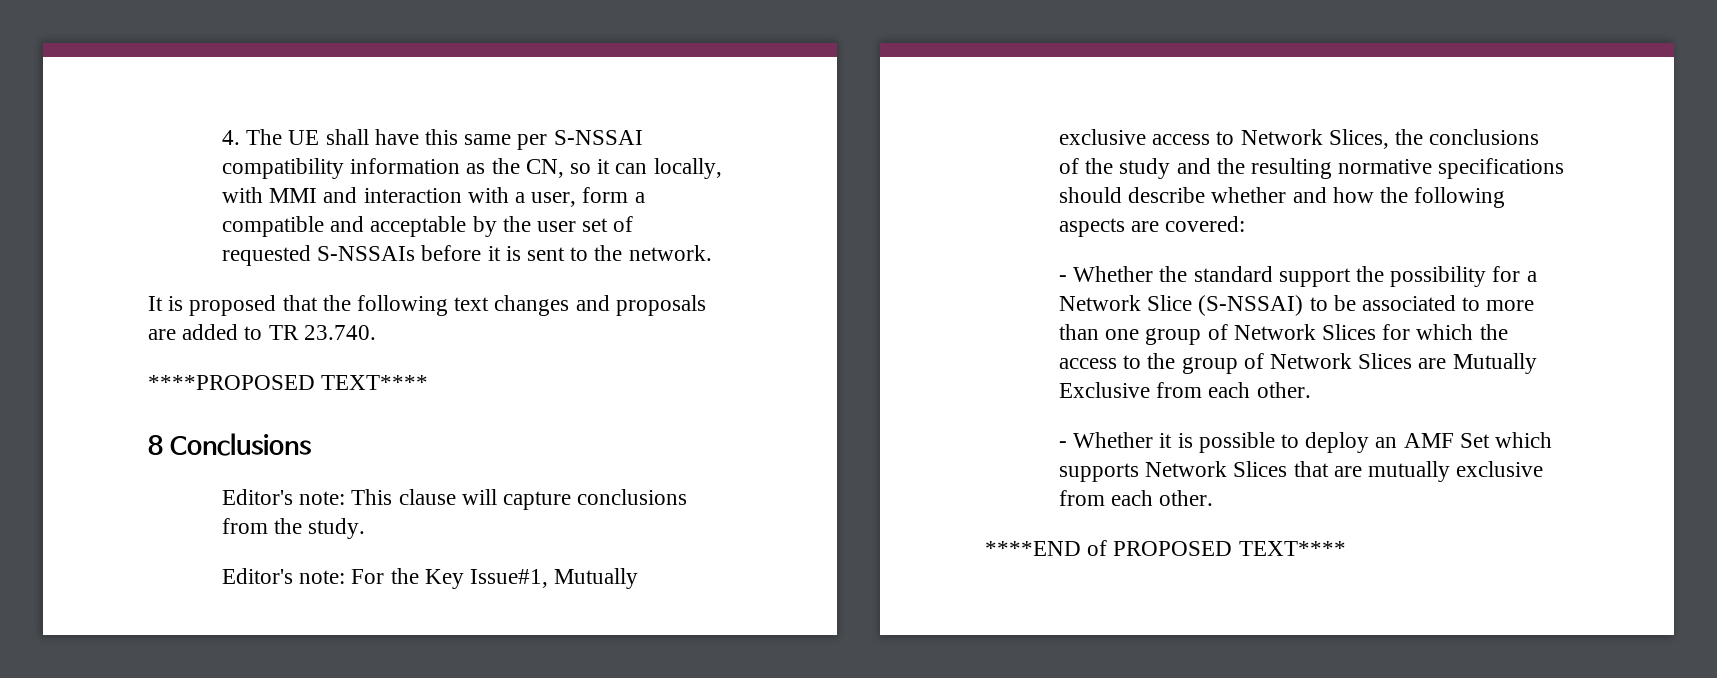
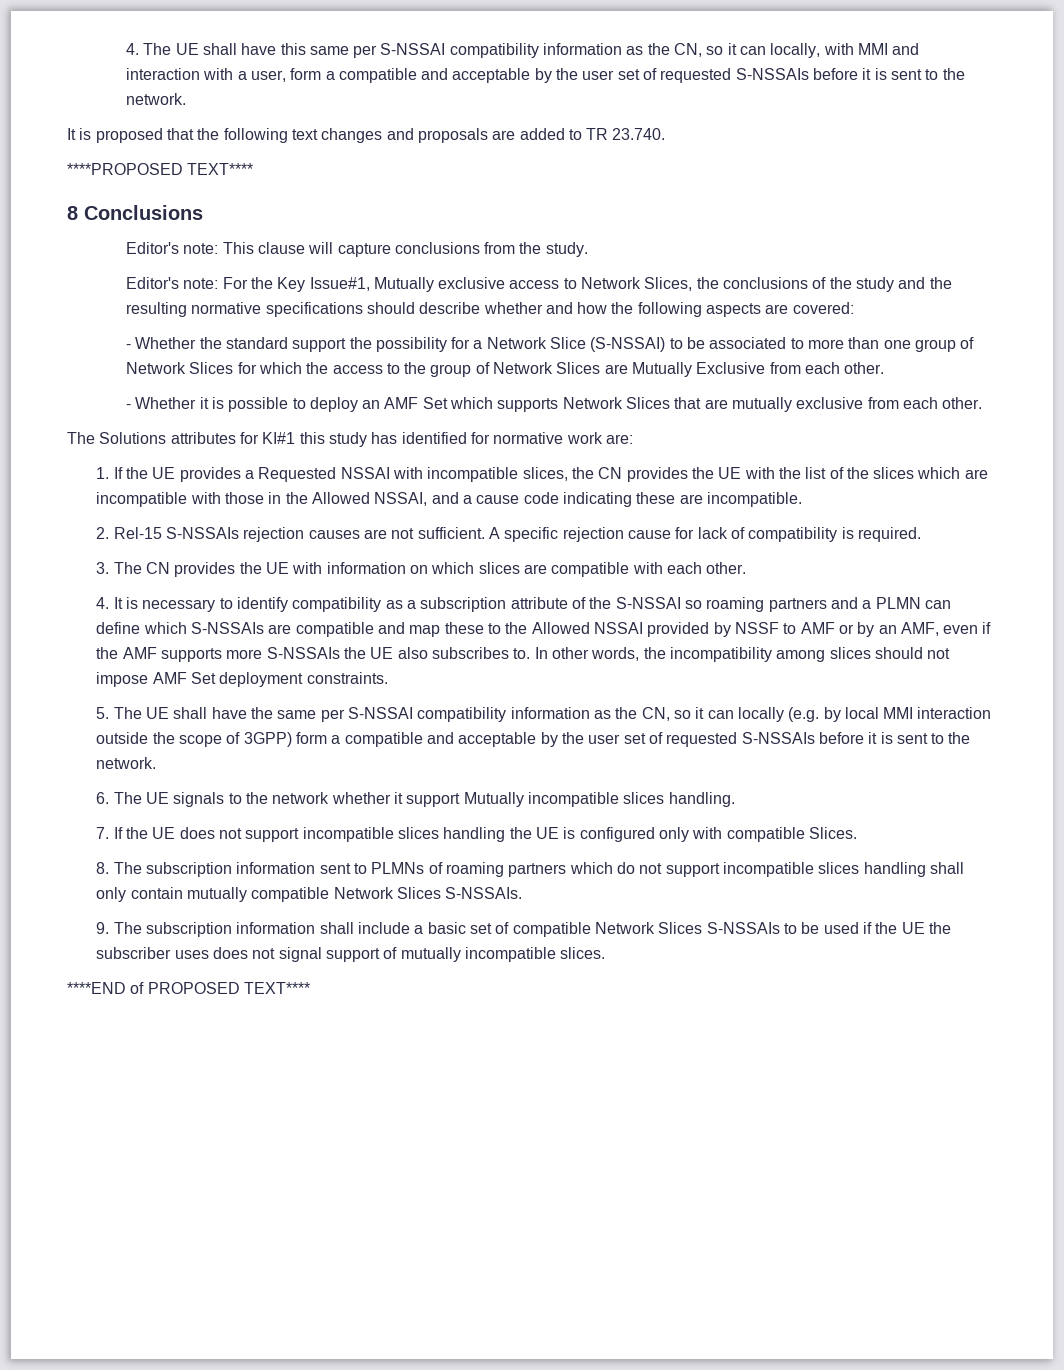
(1214, 498) none -> [67,432,633,447] [96,467,988,482] [96,492,802,507] [96,527,921,542] [96,562,747,577] [96,597,951,612] [96,622,992,637] [96,647,951,662] [96,672,388,687] [96,707,992,722] [96,732,971,747] [96,757,157,769] [96,792,735,807] [96,827,857,842] [96,862,964,877] [96,887,523,902] [96,922,951,937] [96,947,606,962] // The Solutions attributes for KI#1 this study has identified for normative work are: // 1. If the UE provides a Requested NSSAI with incompatible slices, the CN provides the UE with the list of the slices which are incompatible with those in the Allowed NSSAI, and a cause code indicating these are incompatible. // 2. Rel-15 S-NSSAIs rejection causes are not sufficient. A specific rejection cause for lack of compatibility is required. // 3. The CN provides the UE with information on which slices are compatible with each other. // 4. It is necessary to identify compatibility as a subscription attribute of the S-NSSAI so roaming partners and a PLMN can define which S-NSSAIs are compatible and map these to the Allowed NSSAI provided by NSSF to AMF or by an AMF, even if the AMF supports more S-NSSAIs the UE also subscribes to. In other words, the incompatibility among slices should not impose AMF Set deployment constraints. // 5. The UE shall have the same per S-NSSAI compatibility information as the CN, so it can locally (e.g. by local MMI interaction outside the scope of 3GPP) form a compatible and acceptable by the user set of requested S-NSSAIs before it is sent to the network. // 6. The UE signals to the network whether it support Mutually incompatible slices handling. // 7. If the UE does not support incompatible slices handling the UE is configured only with compatible Slices. // 8. The subscription information sent to PLMNs of roaming partners which do not support incompatible slices handling shall only contain mutually compatible Network Slices S-NSSAIs. // 9. The subscription information shall include a basic set of compatible Network Slices S-NSSAIs to be used if the UE the subscriber uses does not signal support of mutually incompatible slices.

